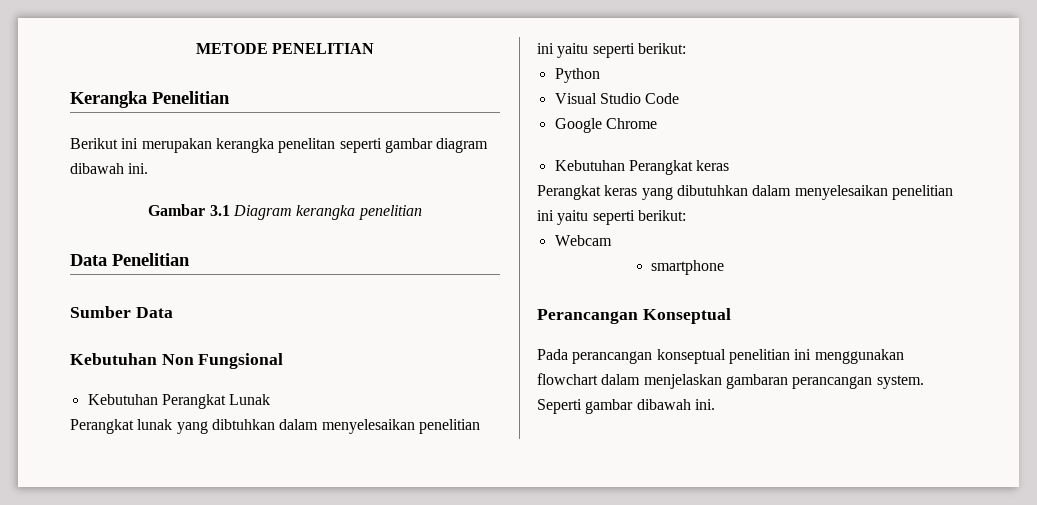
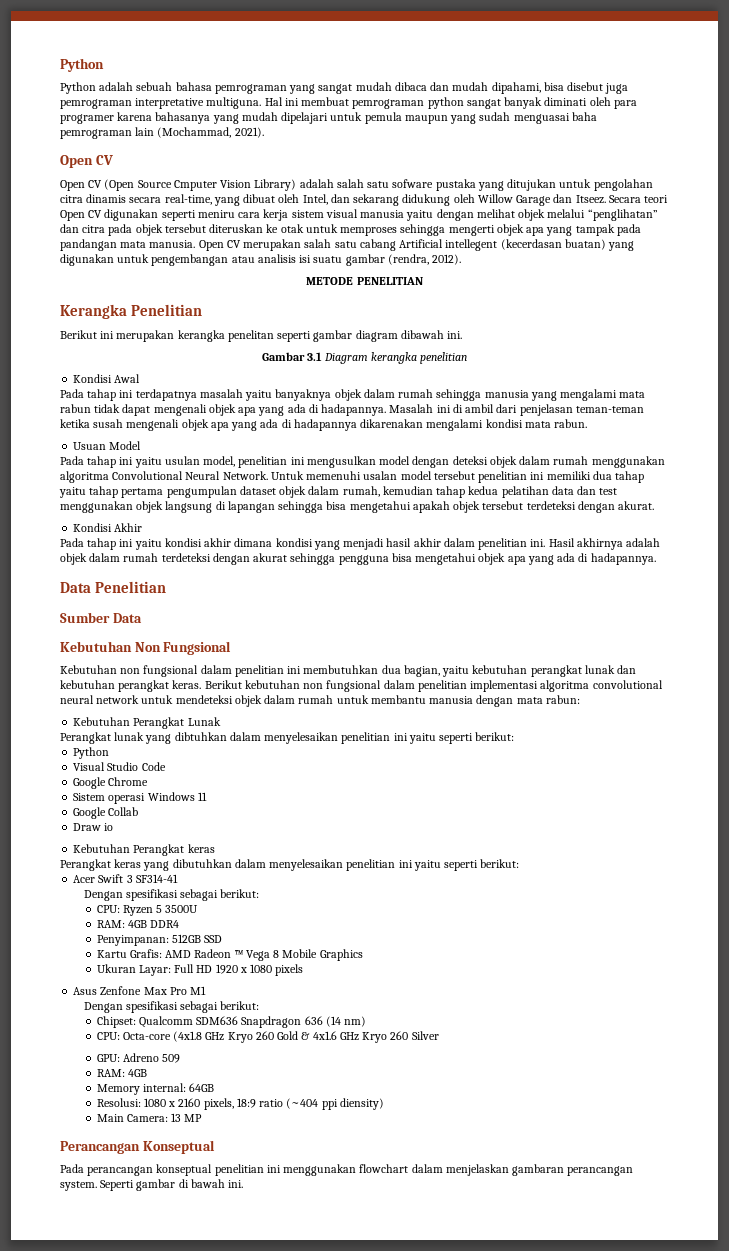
(195, 48) none -> [60,58,104,72] [60,82,629,94] [60,97,637,109] [60,112,597,124] [60,127,264,139] [60,155,113,168] [60,179,653,191] [60,194,669,206] [60,209,658,221] [60,224,641,236] [60,239,635,251] [60,254,462,266] Python // Python adalah sebuah bahasa pemrograman yang sangat mudah dibaca dan mudah dipahami, bisa disebut juga pemrograman interpretative multiguna. Hal ini membuat pemrograman python sangat banyak diminati oleh para programer karena bahasanya yang mudah dipelajari untuk pemula maupun yang sudah menguasai baha pemrograman lain (Mochammad, 2021). // Open CV // Open CV (Open Source Cmputer Vision Library) adalah salah satu sofware pustaka yang ditujukan untuk pengolahan citra dinamis secara real-time, yang dibuat oleh Intel, dan sekarang didukung oleh Willow Garage dan Itseez. Secara teori Open CV digunakan seperti meniru cara kerja sistem visual manusia yaitu dengan melihat objek melalui “penglihatan” dan citra pada objek tersebut diteruskan ke otak untuk memproses sehingga mengerti objek apa yang tampak pada pandangan mata manusia. Open CV merupakan salah satu cabang Artificial intellegent (kecerdasan buatan) yang digunakan untuk pengembangan atau analisis isi suatu gambar (rendra, 2012). //
(422, 212) none -> [73,374,141,383] [60,389,646,401] [60,404,644,416] [60,419,588,431] [73,441,142,450] [60,456,665,468] [60,471,645,483] [59,486,618,498] [60,501,655,513] [73,523,143,532] [60,538,661,550] [60,553,656,565] // Kondisi Awal // Pada tahap ini terdapatnya masalah yaitu banyaknya objek dalam rumah sehingga manusia yang mengalami mata rabun tidak dapat mengenali objek apa yang ada di hadapannya. Masalah ini di ambil dari penjelasan teman-teman ketika susah mengenali objek apa yang ada di hadapannya dikarenakan mengalami kondisi mata rabun. // Usuan Model // Pada tahap ini yaitu usulan model, penelitian ini mengusulkan model dengan deteksi objek dalam rumah menggunakan algoritma Convolutional Neural Network. Untuk memenuhi usalan model tersebut penelitian ini memiliki dua tahap yaitu tahap pertama pengumpulan dataset objek dalam rumah, kemudian tahap kedua pelatihan data dan test menggunakan objek langsung di lapangan sehingga bisa mengetahui apakah objek tersebut terdeteksi dengan akurat. // Kondisi Akhir // Pada tahap ini yaitu kondisi akhir dimana kondisi yang menjadi hasil akhir dalam penelitian ini. Hasil akhirnya adalah objek dalam rumah terdeteksi dengan akurat sehingga pengguna bisa mengetahui objek apa yang ada di hadapannya.
(284, 361) none -> [60,665,637,677] [60,680,663,692] [60,695,580,707] // Kebutuhan non fungsional dalam penelitian ini membutuhkan dua bagian, yaitu kebutuhan perangkat lunak dan kebutuhan perangkat keras. Berikut kebutuhan non fungsional dalam penelitian implementasi algoritma convolutional neural network untuk mendeteksi objek dalam rumah untuk membantu manusia dengan mata rabun:
(657, 123) none -> [73,792,207,804] [73,807,139,819] [73,823,114,831] // Sistem operasi Windows 11 // Google Collab // Draw io
[554,235,612,246] [651,260,725,275] Webcam // smartphone -> [73,874,178,883] [83,889,260,901] [96,905,199,916] [96,920,180,928] [96,934,223,946] [96,949,363,961] [96,964,304,976] [73,986,207,995] [83,1001,260,1013] [96,1016,367,1028] [96,1031,439,1043] [96,1053,181,1063] [96,1069,147,1077] [96,1083,215,1095] [96,1098,384,1110] [96,1113,203,1122] Acer Swift 3 SF314-41 // Dengan spesifikasi sebagai berikut: // CPU: Ryzen 5 3500U // RAM: 4GB DDR4 // Penyimpanan: 512GB SSD // Kartu Grafis: AMD Radeon ™ Vega 8 Mobile Graphics // Ukuran Layar: Full HD 1920 x 1080 pixels // Asus Zenfone Max Pro M1 // Dengan spesifikasi sebagai berikut: // Chipset: Qualcomm SDM636 Snapdragon 636 (14 nm) // CPU: Octa-core (4x1.8 GHz Kryo 260 Gold & 4x1.6 GHz Kryo 260 Silver // GPU: Adreno 509 // RAM: 4GB // Memory internal: 64GB // Resolusi: 1080 x 2160 pixels, 18:9 ratio (~404 ppi diensity) // Main Camera: 13 MP
[636,399,691,410] dibawah -> [178,1179,225,1188] di bawah

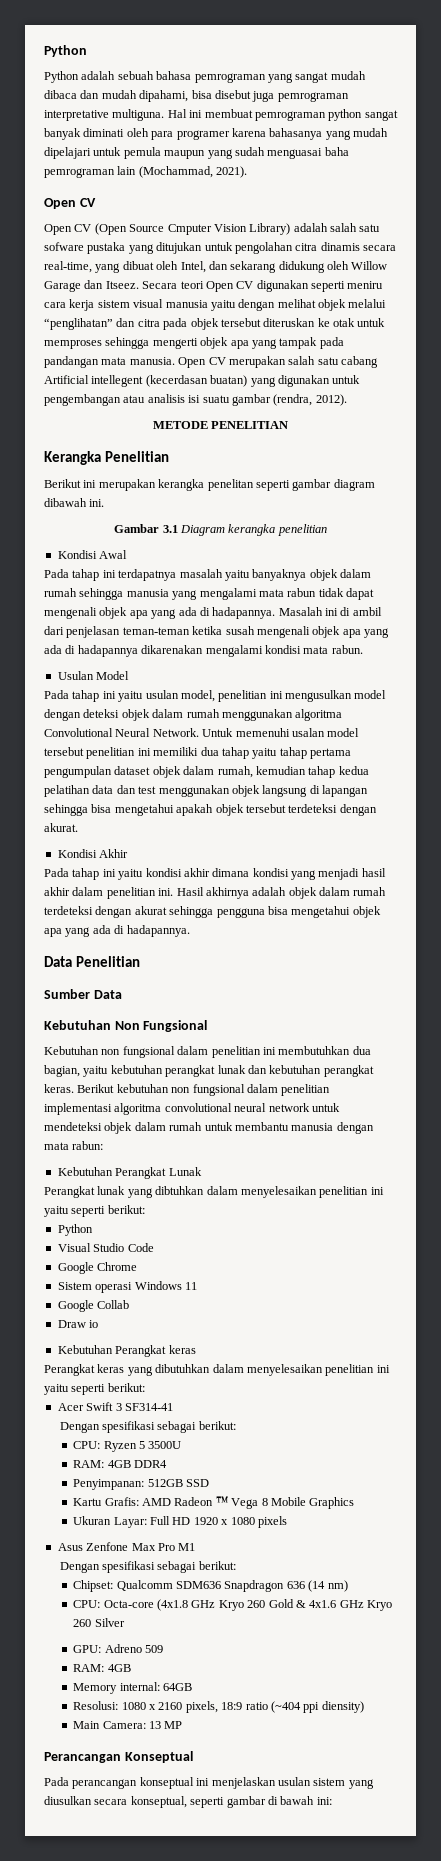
[73,442,107,450] Usuan -> [57,671,94,680] Usulan
[214,1164,634,1176] [60,1180,135,1191] penelitian ini menggunakan flowchart dalam menjelaskan gambaran perancangan system. Seperti -> [196,1777,374,1789] [44,1796,225,1808] ini menjelaskan usulan sistem yang diusulkan secara konseptual, seperti
[228,1180,244,1188] ini. -> [316,1797,332,1805] ini:

